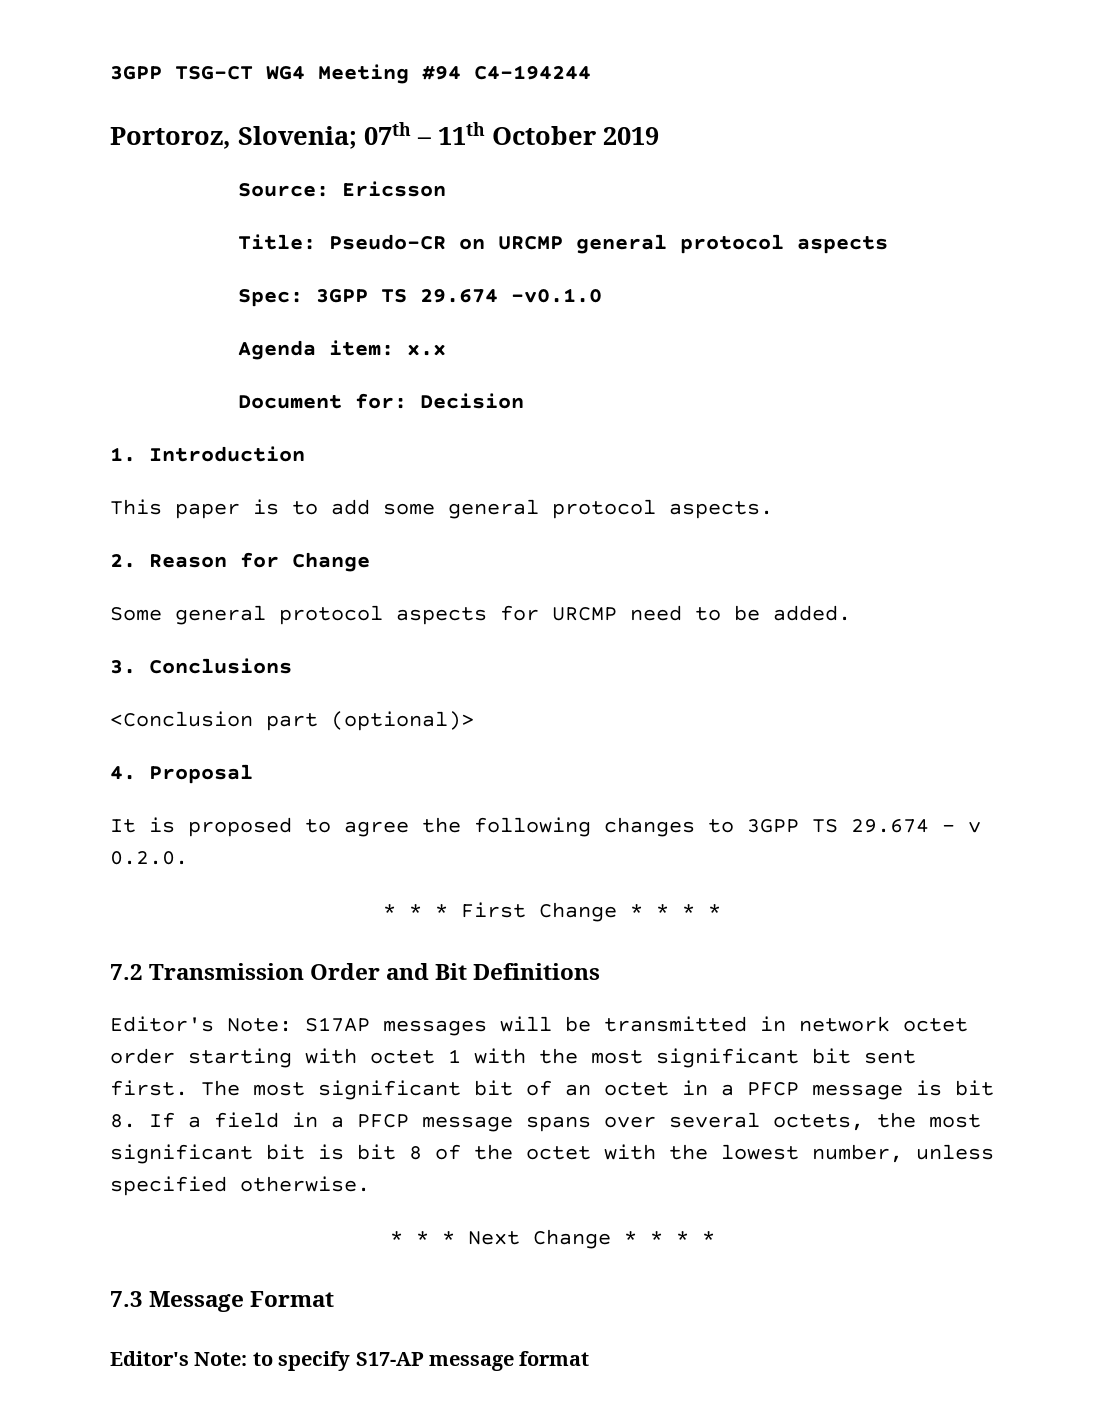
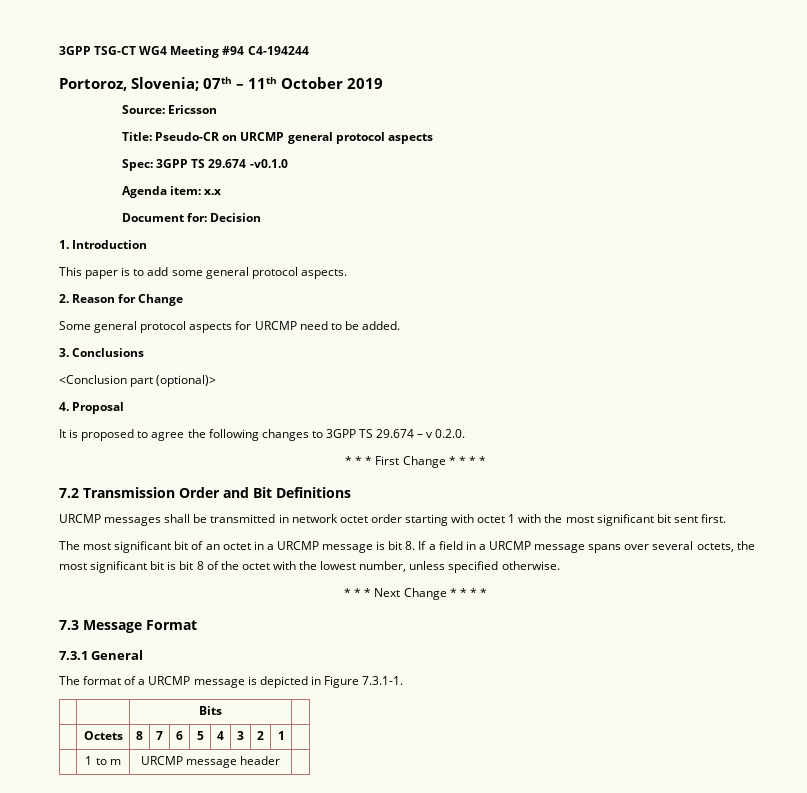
[110,1016,552,1036] Editor's Note: S17AP messages will -> [59,514,191,526] URCMP messages shall
(188, 1088) none -> (726, 518) //
[747,1082,799,1096] PFCP -> [276,541,319,550] URCMP
[357,1114,409,1128] PFCP -> [488,541,531,550] URCMP
[110,1351,590,1371] Editor's Note: to specify S17-AP message format -> [59,650,144,660] [59,676,404,688] [199,706,223,715] [83,731,123,740] [136,731,143,740] [156,731,163,740] [176,731,183,740] [196,731,204,740] [217,731,224,740] [237,731,244,740] [257,731,264,740] [277,731,285,740] [85,756,121,765] [140,756,281,768] 7.3.1 General // The format of a URCMP message is depicted in Figure 7.3.1-1. // | | Bits | // | Octets | 8 | 7 | 6 | 5 | 4 | 3 | 2 | 1 | // | 1 to m | URCMP message header |

